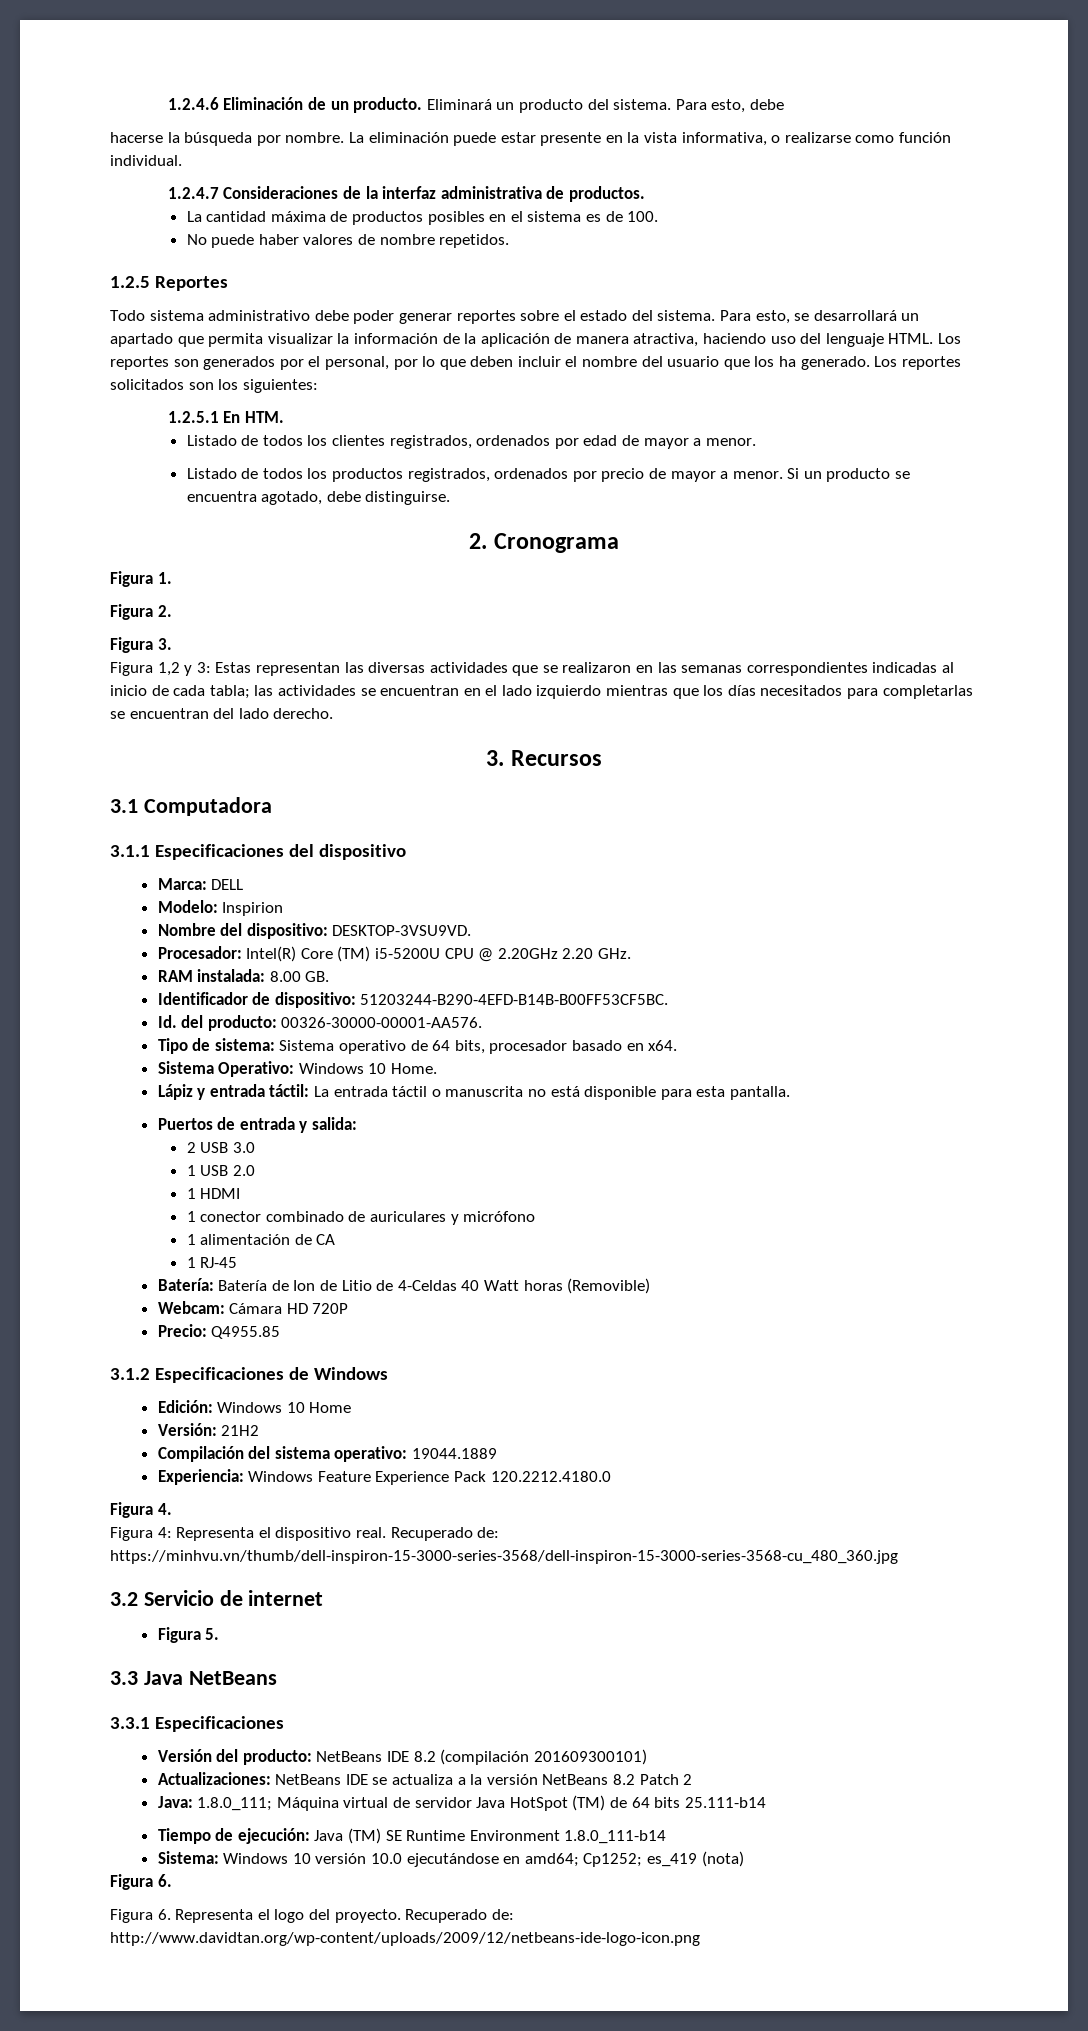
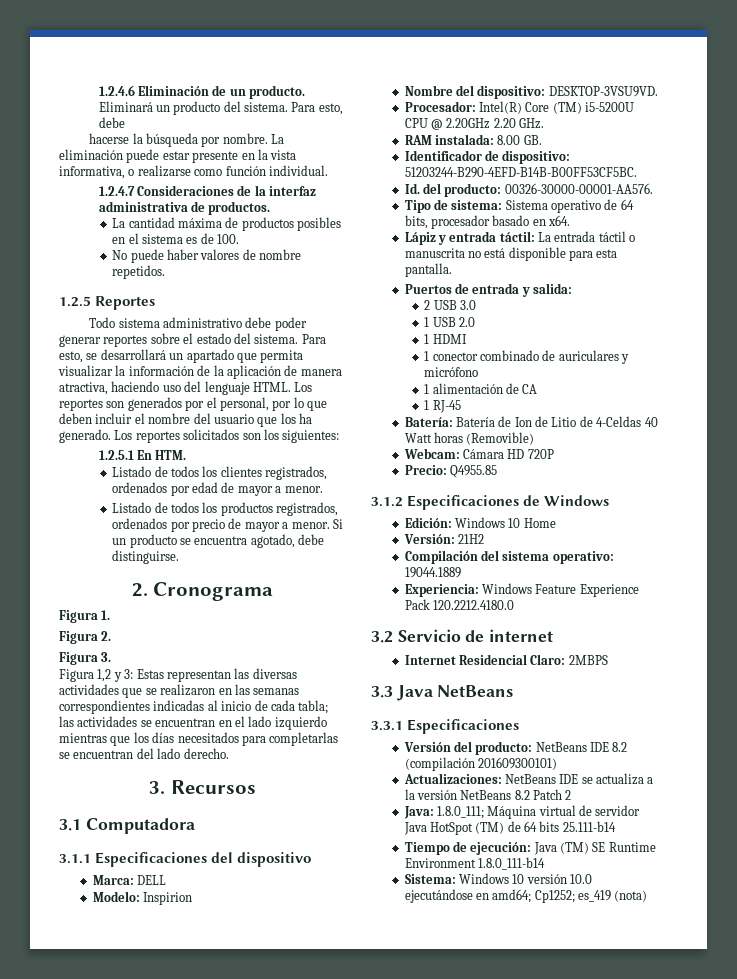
[157,1061,438,1077] // Sistema Operativo: Windows 10 Home. -> (571, 220) none
[110,1502,172,1518] [110,1527,500,1541] [110,1550,898,1564] // Figura 4. // Figura 4: Representa el dispositivo real. Recuperado de: https://minhvu.vn/thumb/dell-inspiron-15-3000-series-3568/dell-inspiron-15-3000-series-3568-cu_480_360.jpg -> (514, 605) none
[157,1627,220,1643] Figura 5. -> [404,654,608,665] Internet Residencial Claro: 2MBPS
[110,1874,172,1890] [110,1909,514,1923] [110,1932,700,1946] // Figura 6. // Figura 6. Representa el logo del proyecto. Recuperado de: http://www.davidtan.org/wp-content/uploads/2009/12/netbeans-ide-logo-icon.png -> (648, 896) none

